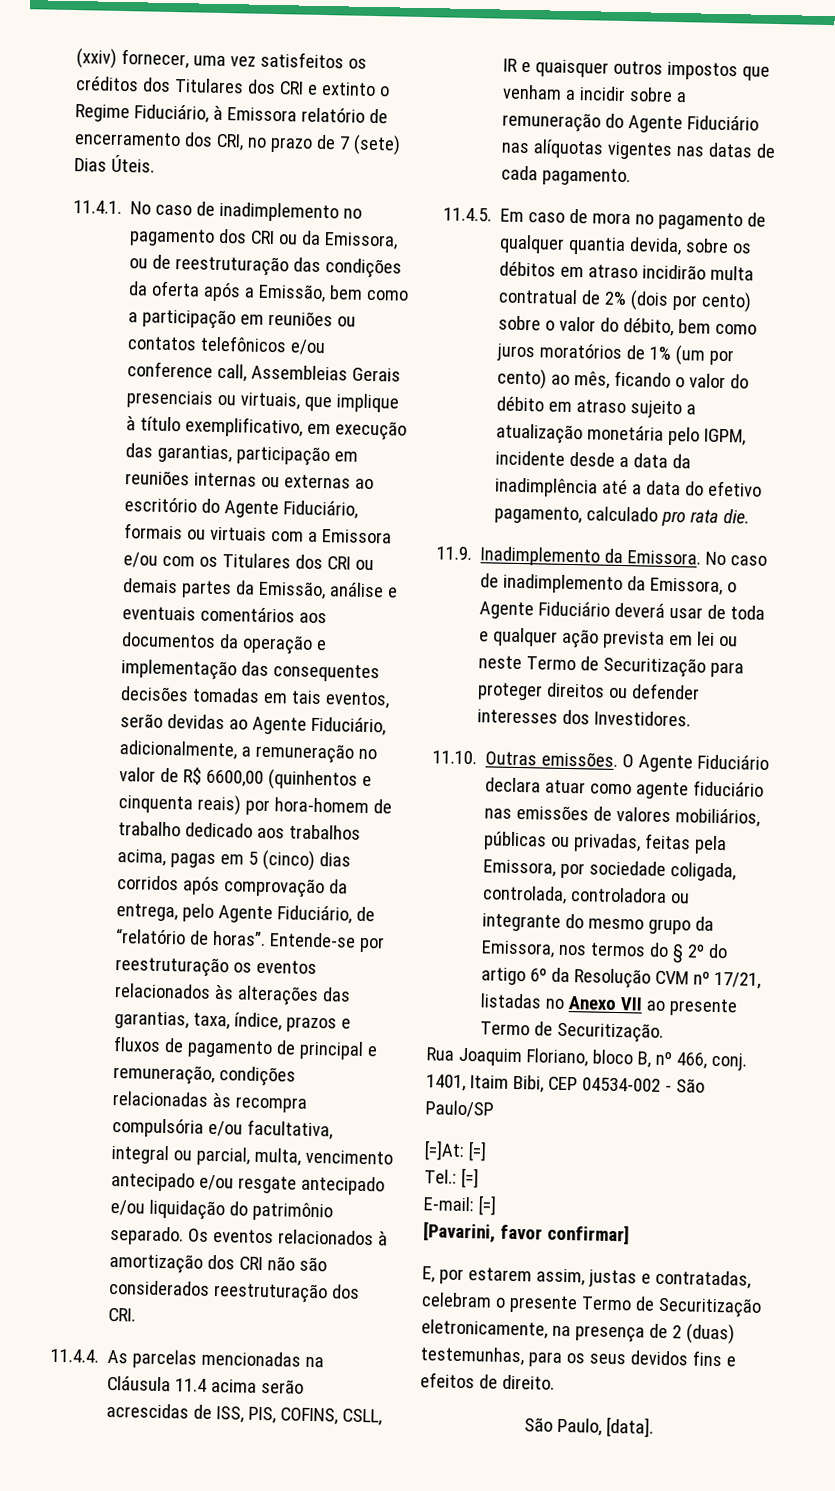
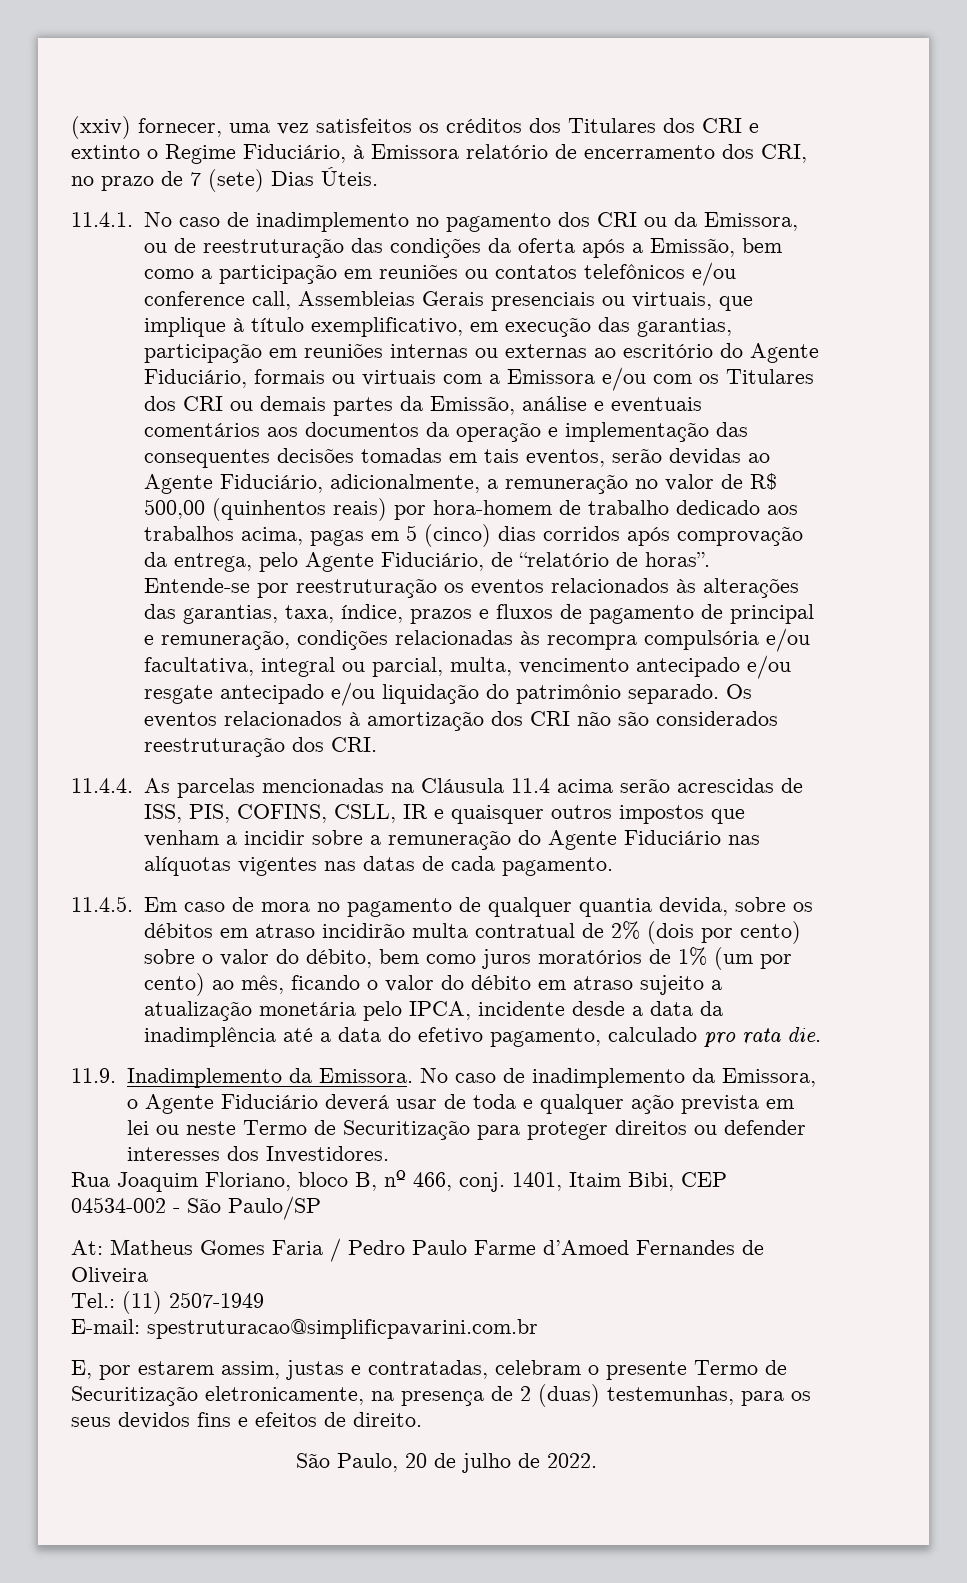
[206,769,373,791] [118,795,194,814] 6600,00 (quinhentos e cinquenta -> [143,498,326,521] 500,00 (quinhentos
[704,428,747,446] IGPM, -> [408,1001,471,1020] IPCA,
[432,750,770,773] [485,777,765,800] [484,804,761,827] [483,831,728,855] [483,859,737,882] [482,885,691,905] [482,913,715,935] [481,940,729,964] [481,967,762,989] [480,993,739,1017] [480,1021,665,1043] // 11.10. Outras emissões. O Agente Fiduciário declara atuar como agente fiduciário nas emissões de valores mobiliários, públicas ou privadas, feitas pela Emissora, por sociedade coligada, controlada, controladora ou integrante do mesmo grupo da Emissora, nos termos do § 2º do artigo 6º da Resolução CVM nº 17/21, listadas no Anexo VII ao presente Termo de Securitização. -> (389, 1154) none
[424,1140,487,1162] [=]At: [=] -> [71,1238,764,1262] [71,1267,148,1284] At: Matheus Gomes Faria / Pedro Paulo Farme d’Amoed Fernandes de Oliveira
[460,1167,479,1189] [=] -> [122,1291,264,1314] (11) 2507-1949
[477,1195,497,1216] [423,1221,630,1245] [=] // [Pavarini, favor confirmar] -> [147,1319,538,1339] spestruturacao@simplificpavarini.com.br
[605,1416,654,1438] [data]. -> [405,1453,597,1473] 20 de julho de 2022.

